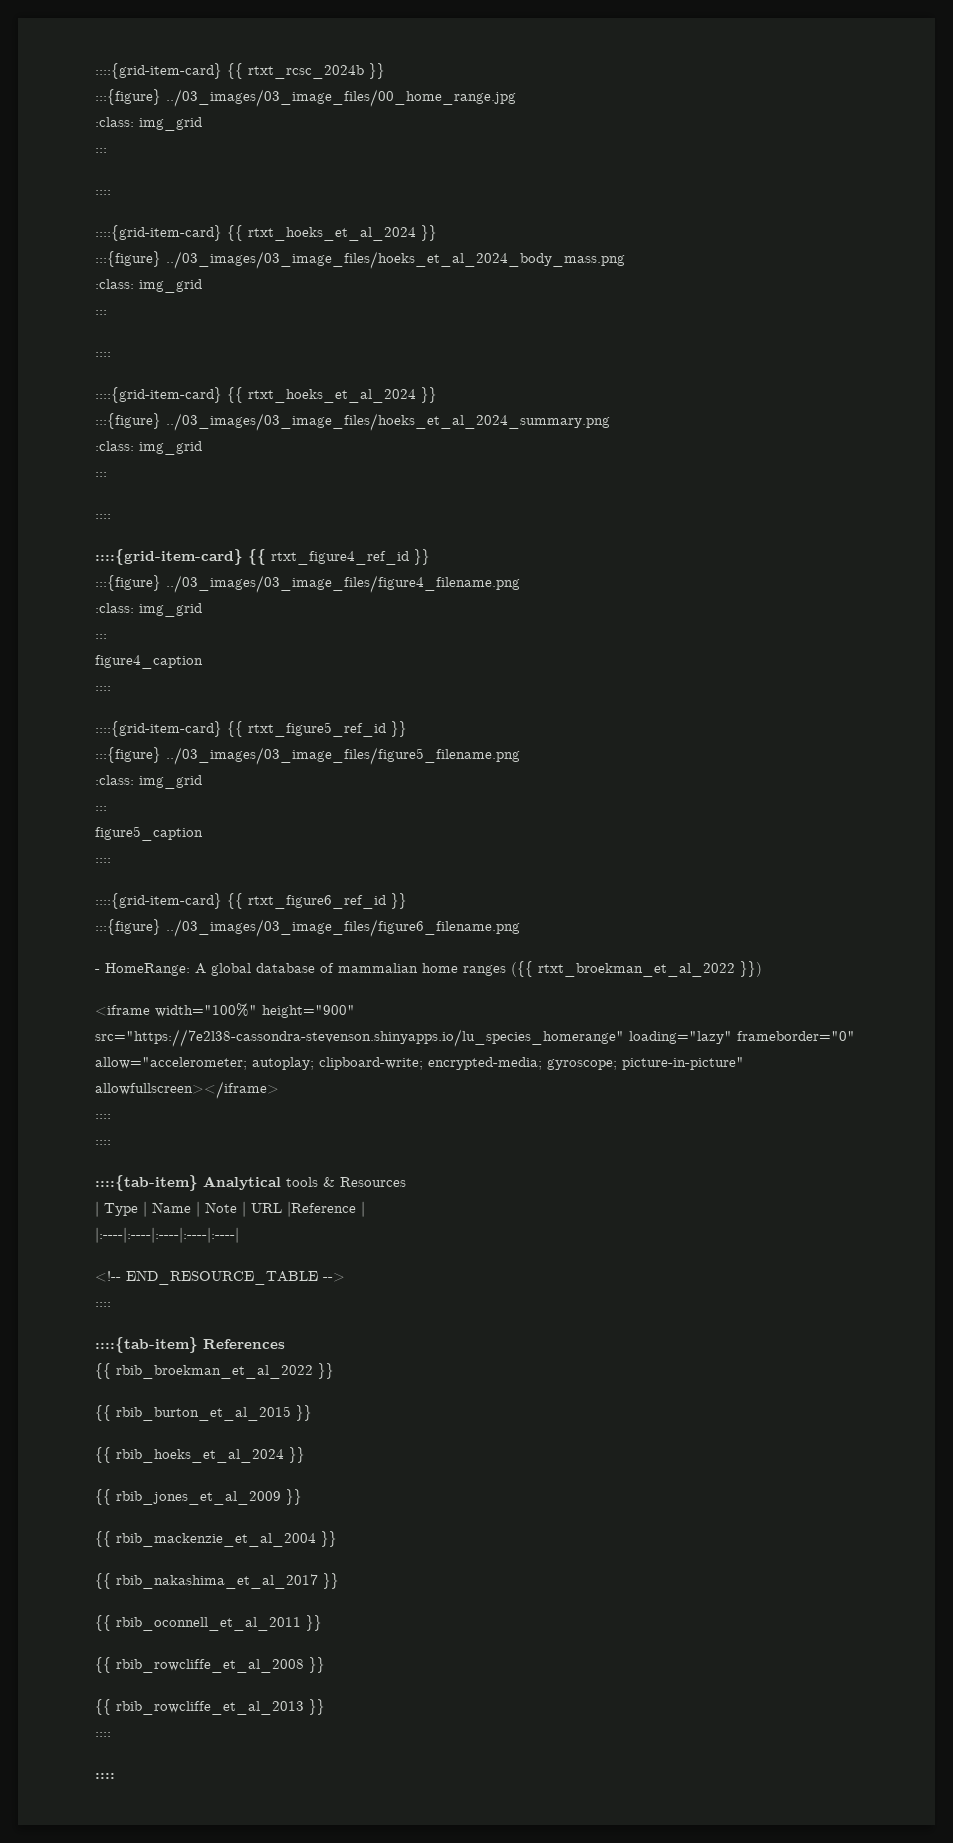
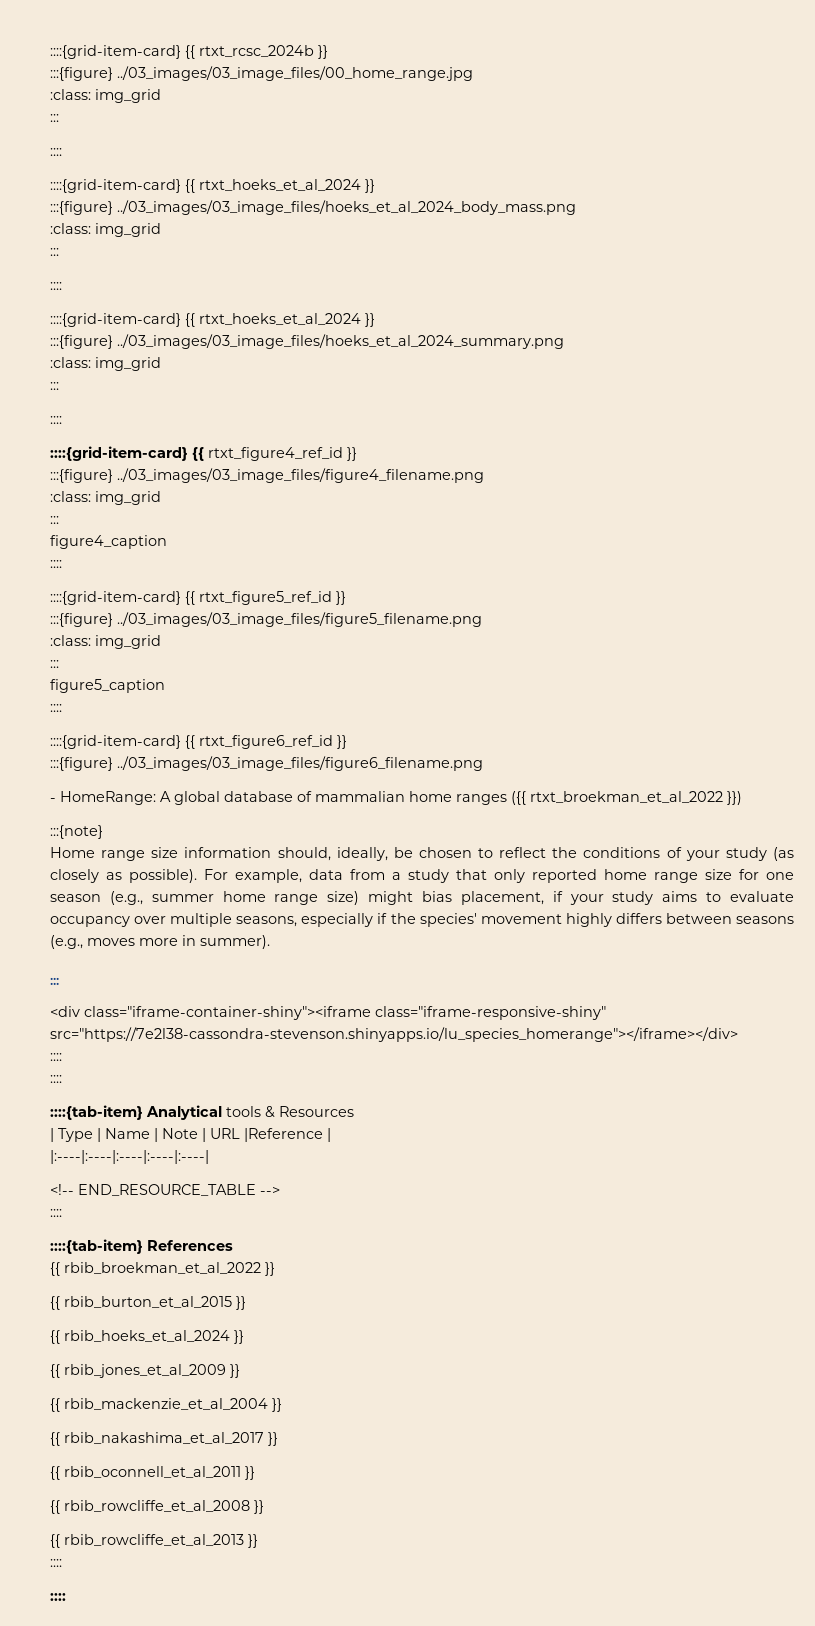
[95,1003,355,1018] [95,1029,855,1047] [95,1057,744,1070] [95,1081,279,1099] <iframe width="100%" height="900" src="https://7e2l38-cassondra-stevenson.shinyapps.io/lu_species_homerange" loading="lazy" frameborder="0" allow="accelerometer; autoplay; clipboard-write; encrypted-media; gyroscope; picture-in-picture" allowfullscreen></iframe> -> [50,825,103,839] [50,847,794,861] [50,869,794,883] [50,891,794,905] [50,913,795,927] [50,935,270,949] [50,977,59,985] [50,1006,606,1020] [50,1027,738,1042] :::{note} // Home range size information should, ideally, be chosen to reflect the conditions of your study (as closely as possible). For example, data from a study that only reported home range size for one season (e.g., summer home range size) might bias placement, if your study aims to evaluate occupancy over multiple seasons, especially if the species' movement highly differs between seasons (e.g., moves more in summer). // ::: // <div class="iframe-container-shiny"><iframe class="iframe-responsive-shiny" src="https://7e2l38-cassondra-stevenson.shinyapps.io/lu_species_homerange"></iframe></div>

